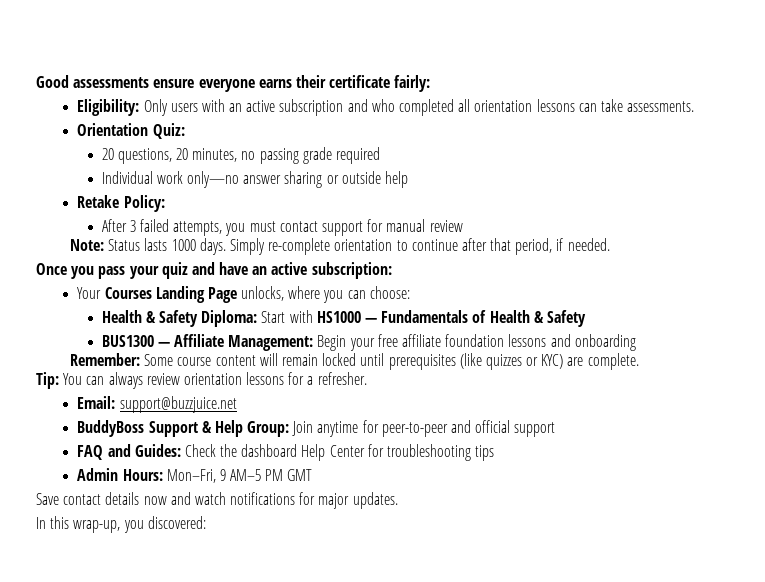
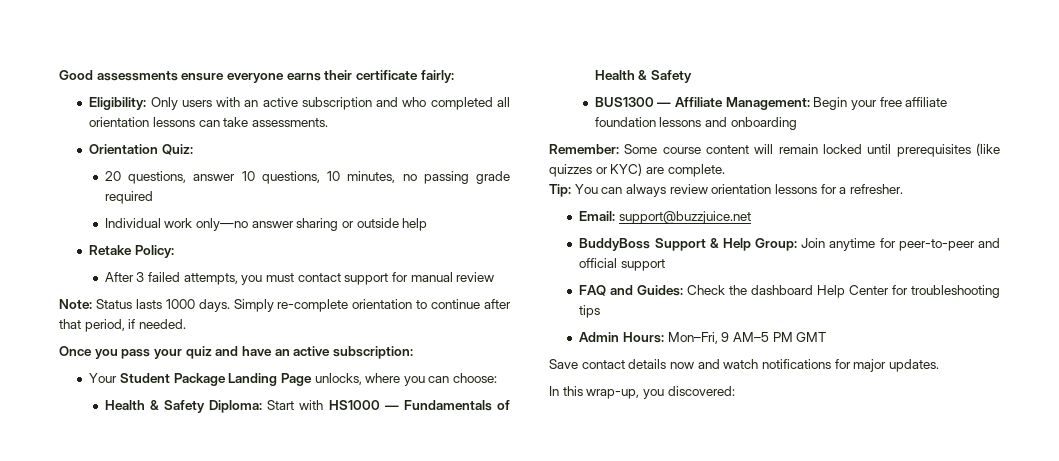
[176,148,189,160] 20 -> [193,171,341,184] answer 10 questions, 10
[104,287,152,299] Courses -> [119,373,226,386] Student Package

